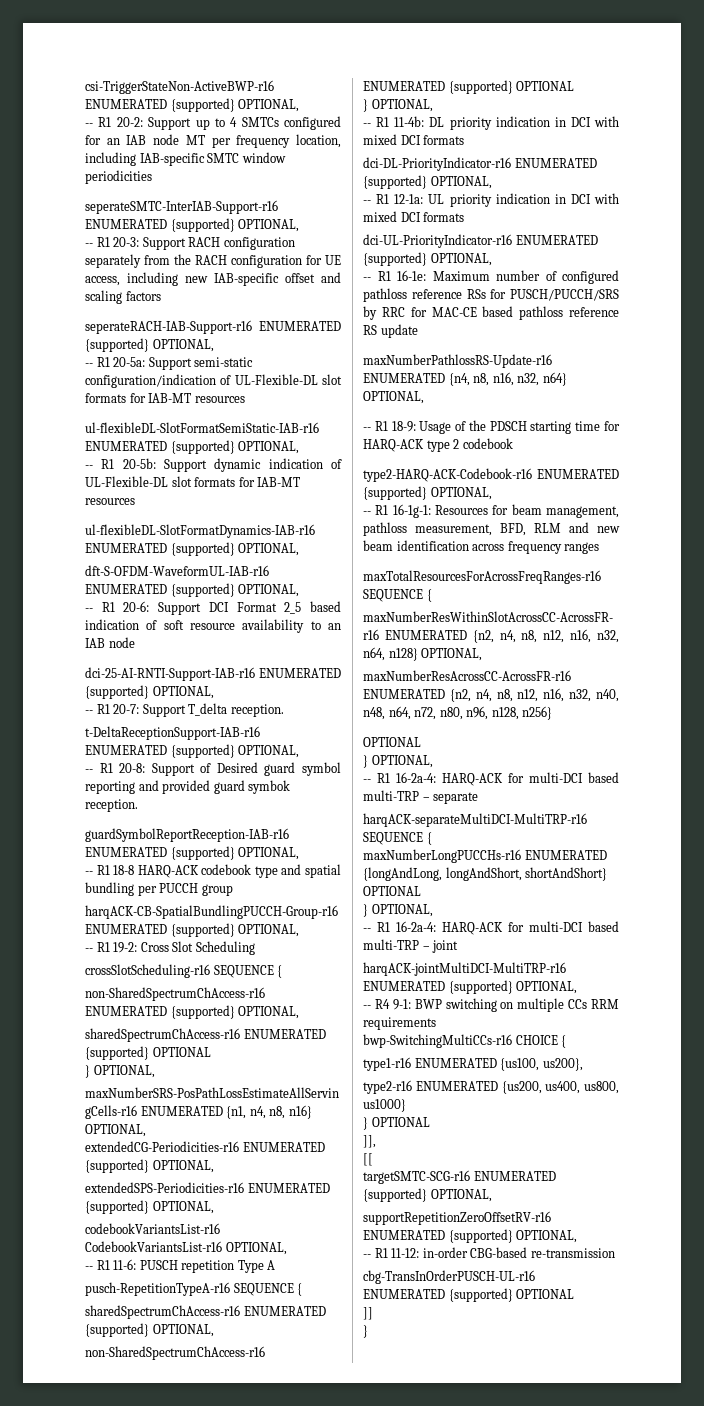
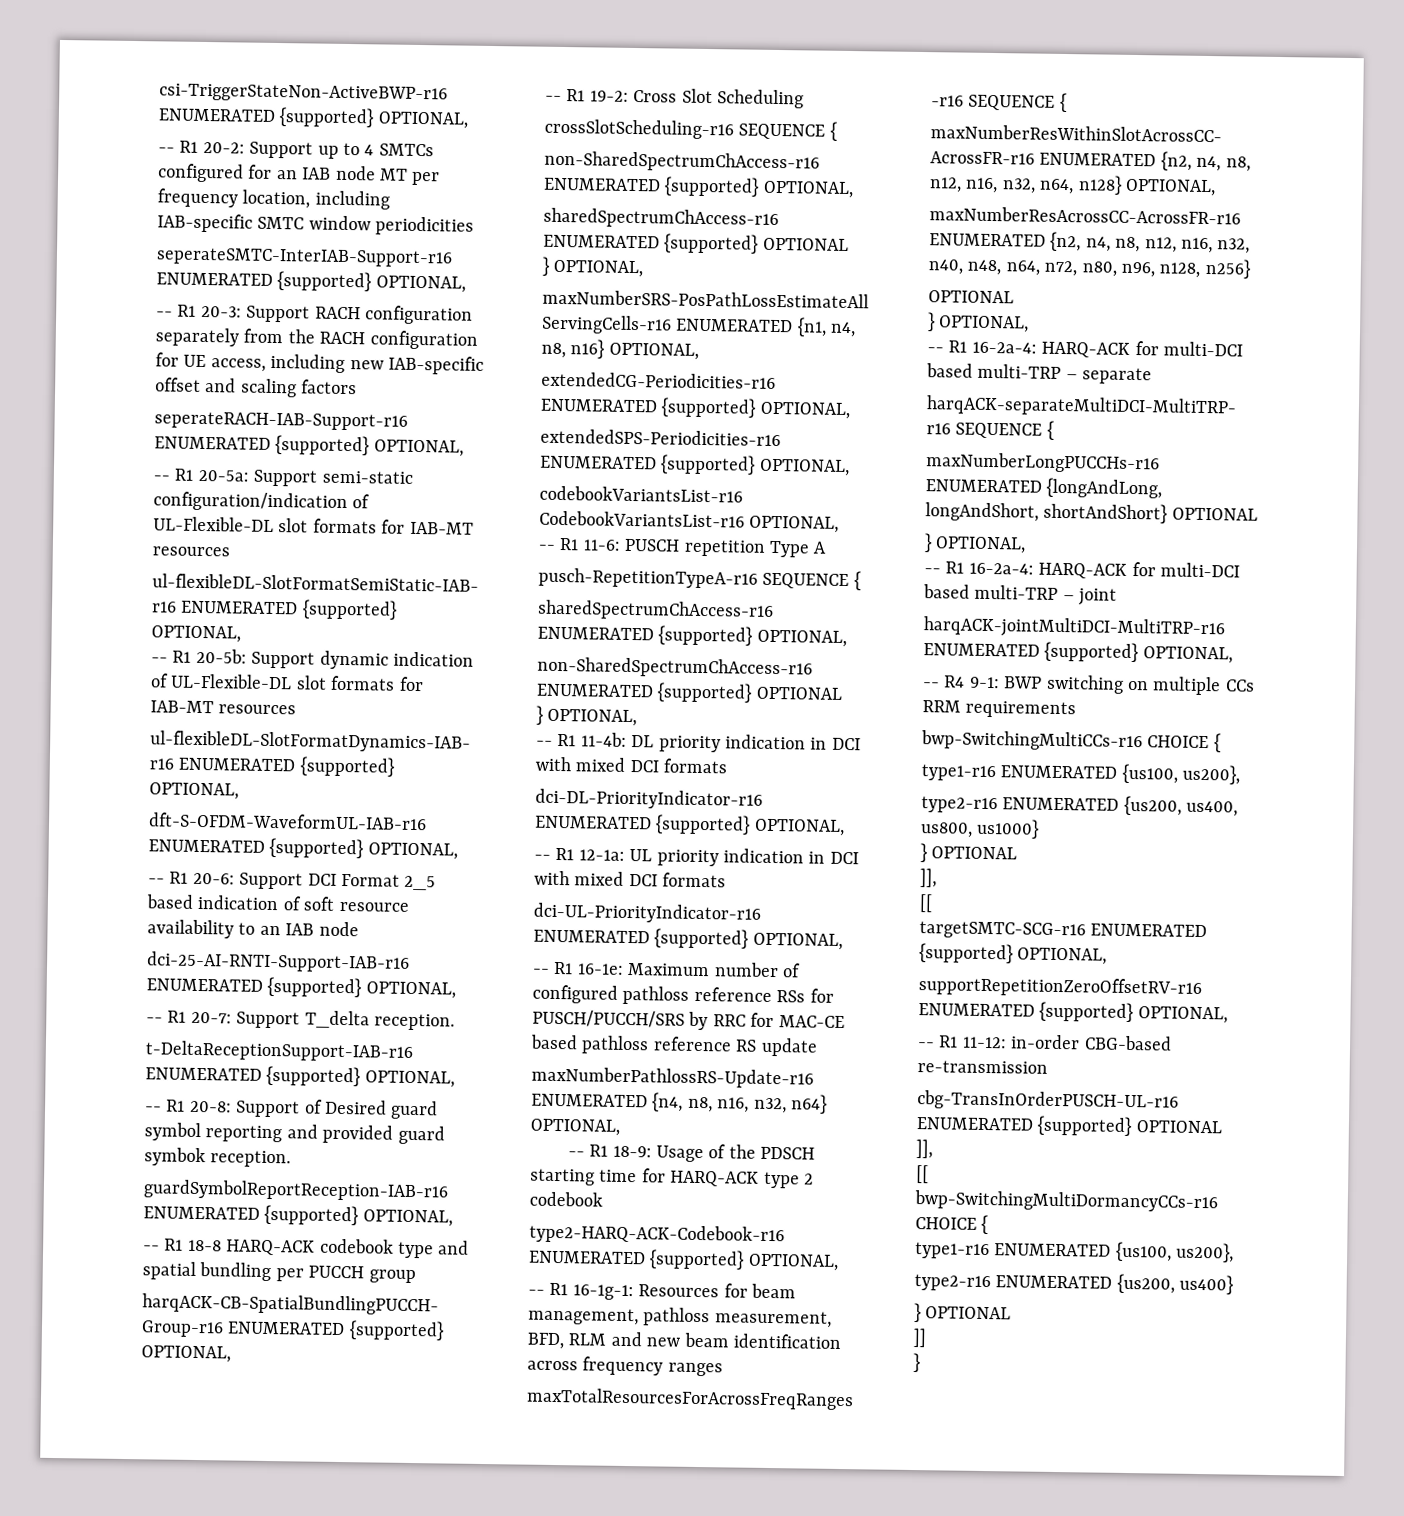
(575, 1294) none -> [916,1139,933,1159] [916,1165,929,1184] [914,1190,1218,1213] [915,1214,990,1235] [915,1241,1235,1263] [914,1273,1235,1295] [914,1303,1012,1323] // ]], // [[ // bwp-SwitchingMultiDormancyCCs-r16 CHOICE { // type1-r16 ENUMERATED {us100, us200}, // type2-r16 ENUMERATED {us200, us400} // } OPTIONAL

